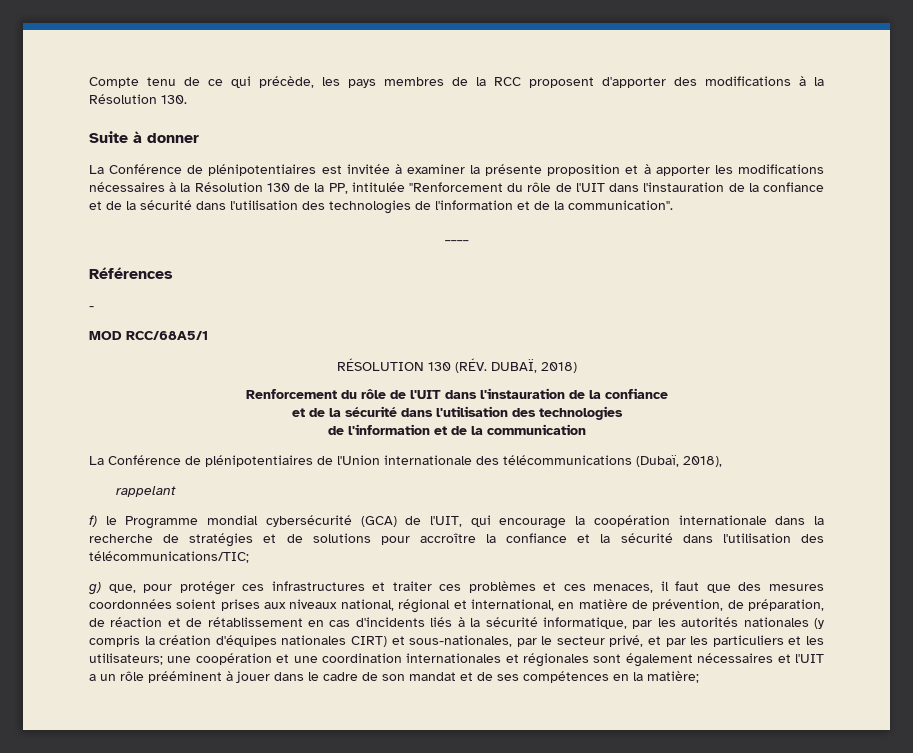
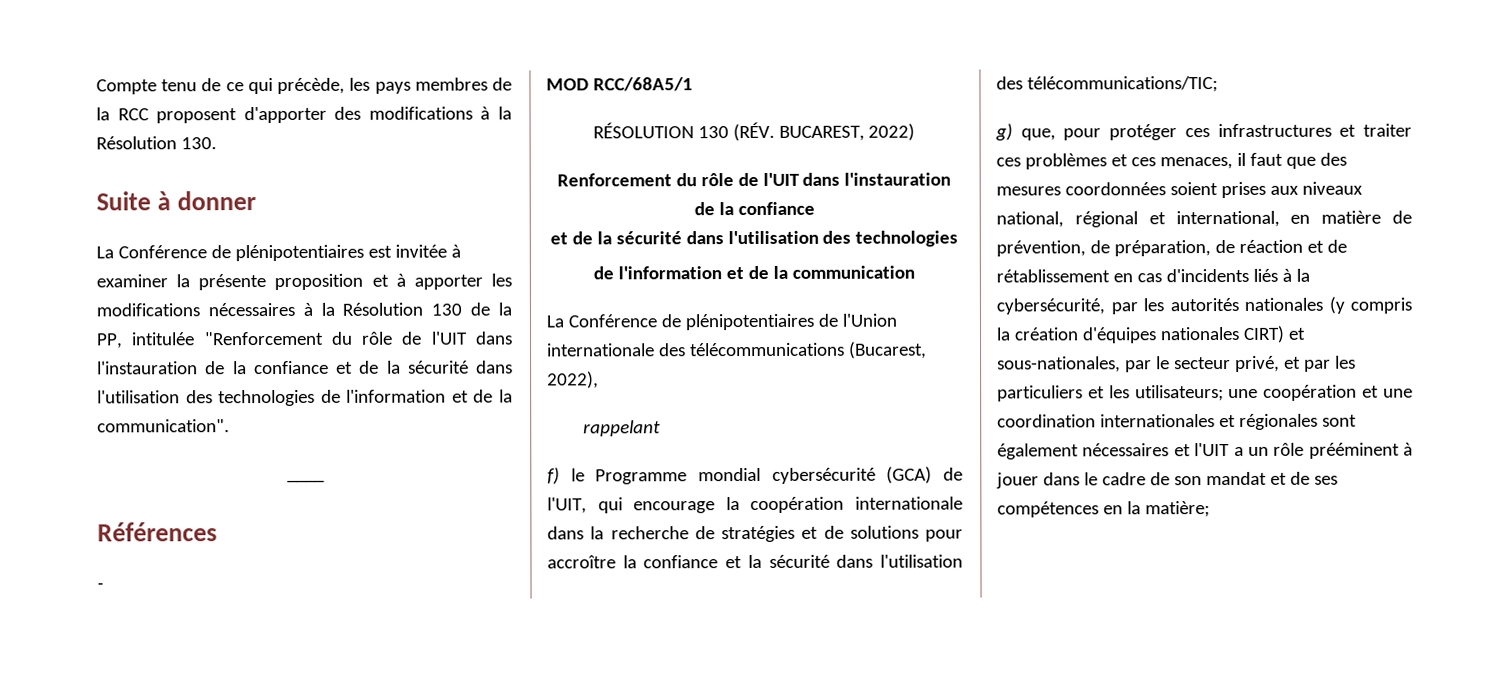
[490,359,577,373] DUBAÏ, 2018) -> [778,123,916,141] BUCAREST, 2022)
[636,455,722,467] (Dubaï, 2018), -> [848,341,927,359] [547,371,599,389] (Bucarest, 2022),
[485,617,627,629] sécurité informatique, -> [996,298,1105,315] cybersécurité,

